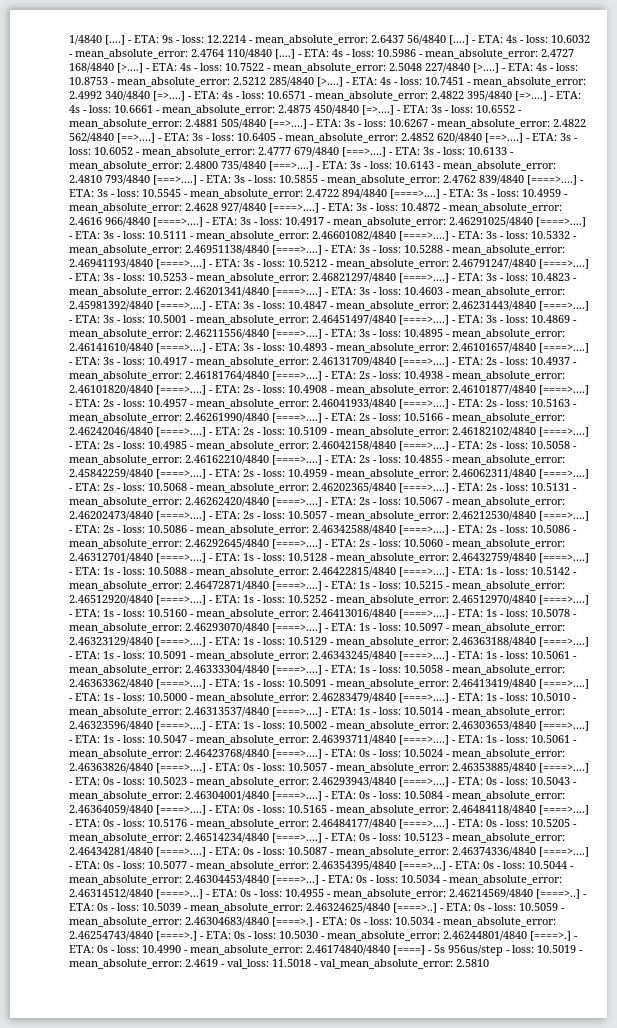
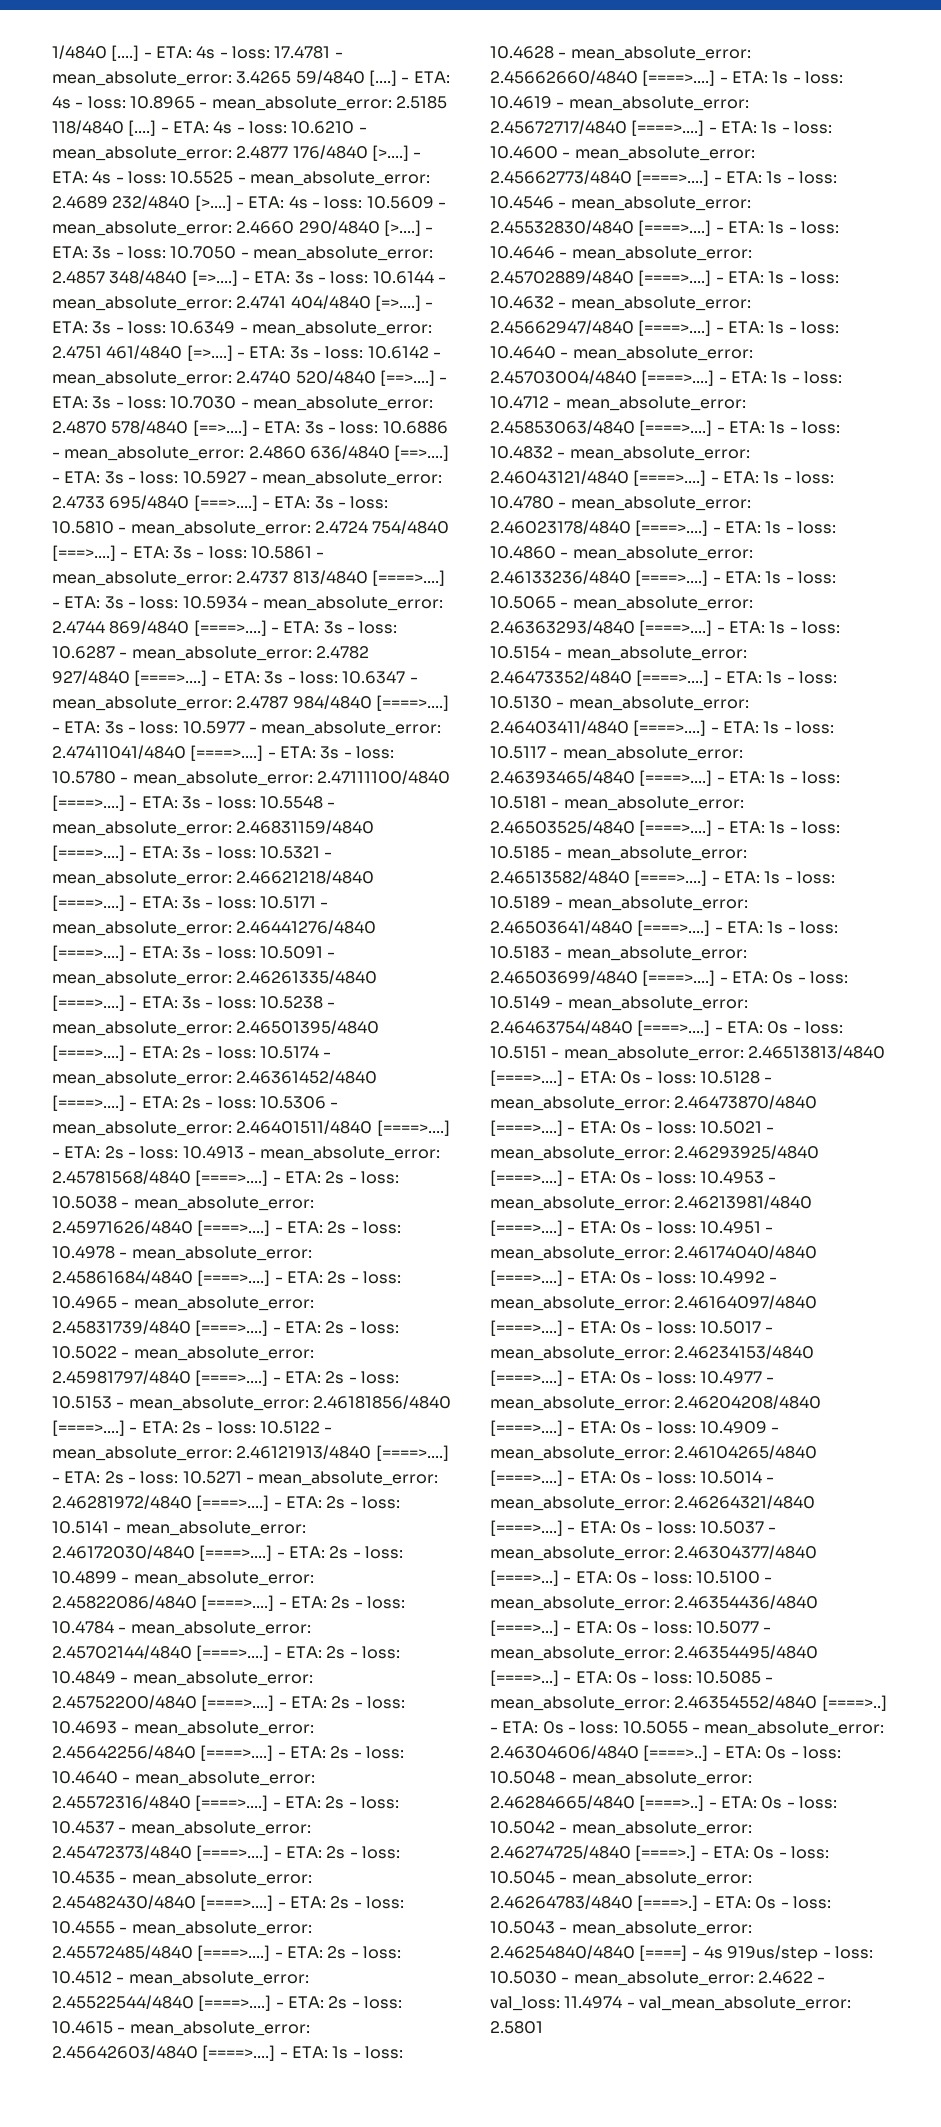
[162,35,590,45] [69,49,574,59] [69,63,578,73] [69,77,586,87] [69,91,581,101] [69,105,522,115] [69,119,586,129] [69,133,578,143] [69,147,514,157] [69,161,556,171] [69,175,584,185] [69,189,568,199] [69,203,218,213] 9s - loss: 12.2214 - mean_absolute_error: 2.6437 56/4840 [....] - ETA: 4s - loss: 10.6032 - mean_absolute_error: 2.4764 110/4840 [....] - ETA: 4s - loss: 10.5986 - mean_absolute_error: 2.4727 168/4840 [>....] - ETA: 4s - loss: 10.7522 - mean_absolute_error: 2.5048 227/4840 [>....] - ETA: 4s - loss: 10.8753 - mean_absolute_error: 2.5212 285/4840 [>....] - ETA: 4s - loss: 10.7451 - mean_absolute_error: 2.4992 340/4840 [=>....] - ETA: 4s - loss: 10.6571 - mean_absolute_error: 2.4822 395/4840 [=>....] - ETA: 4s - loss: 10.6661 - mean_absolute_error: 2.4875 450/4840 [=>....] - ETA: 3s - loss: 10.6552 - mean_absolute_error: 2.4881 505/4840 [==>....] - ETA: 3s - loss: 10.6267 - mean_absolute_error: 2.4822 562/4840 [==>....] - ETA: 3s - loss: 10.6405 - mean_absolute_error: 2.4852 620/4840 [==>....] - ETA: 3s - loss: 10.6052 - mean_absolute_error: 2.4777 679/4840 [===>....] - ETA: 3s - loss: 10.6133 - mean_absolute_error: 2.4800 735/4840 [===>....] - ETA: 3s - loss: 10.6143 - mean_absolute_error: 2.4810 793/4840 [===>....] - ETA: 3s - loss: 10.5855 - mean_absolute_error: 2.4762 839/4840 [====>....] - ETA: 3s - loss: 10.5545 - mean_absolute_error: 2.4722 894/4840 [====>....] - ETA: 3s - loss: 10.4959 - mean_absolute_error: 2.4628 -> [196,46,343,59] [52,70,450,86] [52,96,447,111] [52,120,367,136] [52,145,422,161] [52,171,430,186] [52,195,446,211] [52,220,434,236] [52,246,433,261] [52,270,446,286] [52,295,434,311] [52,321,432,336] [52,345,441,361] [52,370,448,386] [52,396,433,411] [52,420,448,436] [52,445,450,461] [52,471,443,486] [52,495,389,511] [52,520,450,536] [52,545,325,561] [52,570,445,586] [52,596,444,611] [52,620,398,636] [52,646,369,661] 4s - loss: 17.4781 - mean_absolute_error: 3.4265 59/4840 [....] - ETA: 4s - loss: 10.8965 - mean_absolute_error: 2.5185 118/4840 [....] - ETA: 4s - loss: 10.6210 - mean_absolute_error: 2.4877 176/4840 [>....] - ETA: 4s - loss: 10.5525 - mean_absolute_error: 2.4689 232/4840 [>....] - ETA: 4s - loss: 10.5609 - mean_absolute_error: 2.4660 290/4840 [>....] - ETA: 3s - loss: 10.7050 - mean_absolute_error: 2.4857 348/4840 [=>....] - ETA: 3s - loss: 10.6144 - mean_absolute_error: 2.4741 404/4840 [=>....] - ETA: 3s - loss: 10.6349 - mean_absolute_error: 2.4751 461/4840 [=>....] - ETA: 3s - loss: 10.6142 - mean_absolute_error: 2.4740 520/4840 [==>....] - ETA: 3s - loss: 10.7030 - mean_absolute_error: 2.4870 578/4840 [==>....] - ETA: 3s - loss: 10.6886 - mean_absolute_error: 2.4860 636/4840 [==>....] - ETA: 3s - loss: 10.5927 - mean_absolute_error: 2.4733 695/4840 [===>....] - ETA: 3s - loss: 10.5810 - mean_absolute_error: 2.4724 754/4840 [===>....] - ETA: 3s - loss: 10.5861 - mean_absolute_error: 2.4737 813/4840 [====>....] - ETA: 3s - loss: 10.5934 - mean_absolute_error: 2.4744 869/4840 [====>....] - ETA: 3s - loss: 10.6287 - mean_absolute_error: 2.4782
[401,203,562,213] [69,217,586,227] [69,231,577,241] [69,245,565,255] [69,259,589,269] [69,273,577,283] [69,287,565,297] [69,301,589,311] [69,315,577,325] [69,329,565,339] [69,343,589,353] [69,357,577,367] [69,371,565,381] [69,385,589,395] [69,399,577,409] [69,413,565,423] [69,427,589,437] [69,441,577,451] [69,455,565,465] [69,469,589,479] [69,483,577,493] [69,497,565,507] [69,511,589,521] [69,525,577,535] [69,539,565,549] [69,553,589,563] [69,567,577,577] [69,581,565,591] [69,595,589,605] [69,609,577,619] [69,623,565,633] [69,637,589,647] [69,651,577,661] [69,665,565,675] [69,679,589,689] [69,693,577,703] [69,707,565,717] [69,721,589,731] [69,735,577,745] [69,749,565,759] [69,763,589,773] [69,777,577,787] [69,791,565,801] [69,805,589,815] [69,819,577,829] [69,833,565,843] [69,847,589,857] [69,861,574,871] [69,875,562,885] [69,889,587,899] [69,903,565,913] [69,917,556,927] [69,931,245,941] 10.4872 - mean_absolute_error: 2.4616 966/4840 [====>....] - ETA: 3s - loss: 10.4917 - mean_absolute_error: 2.46291025/4840 [====>....] - ETA: 3s - loss: 10.5111 - mean_absolute_error: 2.46601082/4840 [====>....] - ETA: 3s - loss: 10.5332 - mean_absolute_error: 2.46951138/4840 [====>....] - ETA: 3s - loss: 10.5288 - mean_absolute_error: 2.46941193/4840 [====>....] - ETA: 3s - loss: 10.5212 - mean_absolute_error: 2.46791247/4840 [====>....] - ETA: 3s - loss: 10.5253 - mean_absolute_error: 2.46821297/4840 [====>....] - ETA: 3s - loss: 10.4823 - mean_absolute_error: 2.46201341/4840 [====>....] - ETA: 3s - loss: 10.4603 - mean_absolute_error: 2.45981392/4840 [====>....] - ETA: 3s - loss: 10.4847 - mean_absolute_error: 2.46231443/4840 [====>....] - ETA: 3s - loss: 10.5001 - mean_absolute_error: 2.46451497/4840 [====>....] - ETA: 3s - loss: 10.4869 - mean_absolute_error: 2.46211556/4840 [====>....] - ETA: 3s - loss: 10.4895 - mean_absolute_error: 2.46141610/4840 [====>....] - ETA: 3s - loss: 10.4893 - mean_absolute_error: 2.46101657/4840 [====>....] - ETA: 3s - loss: 10.4917 - mean_absolute_error: 2.46131709/4840 [====>....] - ETA: 2s - loss: 10.4937 - mean_absolute_error: 2.46181764/4840 [====>....] - ETA: 2s - loss: 10.4938 - mean_absolute_error: 2.46101820/4840 [====>....] - ETA: 2s - loss: 10.4908 - mean_absolute_error: 2.46101877/4840 [====>....] - ETA: 2s - loss: 10.4957 - mean_absolute_error: 2.46041933/4840 [====>....] - ETA: 2s - loss: 10.5163 - mean_absolute_error: 2.46261990/4840 [====>....] - ETA: 2s - loss: 10.5166 - mean_absolute_error: 2.46242046/4840 [====>....] - ETA: 2s - loss: 10.5109 - mean_absolute_error: 2.46182102/4840 [====>....] - ETA: 2s - loss: 10.4985 - mean_absolute_error: 2.46042158/4840 [====>....] - ETA: 2s - loss: 10.5058 - mean_absolute_error: 2.46162210/4840 [====>....] - ETA: 2s - loss: 10.4855 - mean_absolute_error: 2.45842259/4840 [====>....] - ETA: 2s - loss: 10.4959 - mean_absolute_error: 2.46062311/4840 [====>....] - ETA: 2s - loss: 10.5068 - mean_absolute_error: 2.46202365/4840 [====>....] - ETA: 2s - loss: 10.5131 - mean_absolute_error: 2.46262420/4840 [====>....] - ETA: 2s - loss: 10.5067 - mean_absolute_error: 2.46202473/4840 [====>....] - ETA: 2s - loss: 10.5057 - mean_absolute_error: 2.46212530/4840 [====>....] - ETA: 2s - loss: 10.5086 - mean_absolute_error: 2.46342588/4840 [====>....] - ETA: 2s - loss: 10.5086 - mean_absolute_error: 2.46292645/4840 [====>....] - ETA: 2s - loss: 10.5060 - mean_absolute_error: 2.46312701/4840 [====>....] - ETA: 1s - loss: 10.5128 - mean_absolute_error: 2.46432759/4840 [====>....] - ETA: 1s - loss: 10.5088 - mean_absolute_error: 2.46422815/4840 [====>....] - ETA: 1s - loss: 10.5142 - mean_absolute_error: 2.46472871/4840 [====>....] - ETA: 1s - loss: 10.5215 - mean_absolute_error: 2.46512920/4840 [====>....] - ETA: 1s - loss: 10.5252 - mean_absolute_error: 2.46512970/4840 [====>....] - ETA: 1s - loss: 10.5160 - mean_absolute_error: 2.46413016/4840 [====>....] - ETA: 1s - loss: 10.5078 - mean_absolute_error: 2.46293070/4840 [====>....] - ETA: 1s - loss: 10.5097 - mean_absolute_error: 2.46323129/4840 [====>....] - ETA: 1s - loss: 10.5129 - mean_absolute_error: 2.46363188/4840 [====>....] - ETA: 1s - loss: 10.5091 - mean_absolute_error: 2.46343245/4840 [====>....] - ETA: 1s - loss: 10.5061 - mean_absolute_error: 2.46333304/4840 [====>....] - ETA: 1s - loss: 10.5058 - mean_absolute_error: 2.46363362/4840 [====>....] - ETA: 1s - loss: 10.5091 - mean_absolute_error: 2.46413419/4840 [====>....] - ETA: 1s - loss: 10.5000 - mean_absolute_error: 2.46283479/4840 [====>....] - ETA: 1s - loss: 10.5010 - mean_absolute_error: 2.46313537/4840 [====>....] - ETA: 1s - loss: 10.5014 - mean_absolute_error: 2.46323596/4840 [====>....] - ETA: 1s - loss: 10.5002 - mean_absolute_error: 2.46303653/4840 [====>....] - ETA: 1s - loss: 10.5047 - mean_absolute_error: 2.46393711/4840 [====>....] - ETA: 1s - loss: 10.5061 - mean_absolute_error: 2.46423768/4840 [====>....] - ETA: 0s - loss: 10.5024 - mean_absolute_error: 2.46363826/4840 [====>....] - ETA: 0s - loss: 10.5057 - mean_absolute_error: 2.46353885/4840 [====>....] - ETA: 0s - loss: 10.5023 - mean_absolute_error: 2.46293943/4840 [====>....] - ETA: 0s - loss: 10.5043 - mean_absolute_error: 2.46304001/4840 [====>....] - ETA: 0s - loss: 10.5084 - mean_absolute_error: 2.46364059/4840 [====>....] - ETA: 0s - loss: 10.5165 - mean_absolute_error: 2.46484118/4840 [====>....] - ETA: 0s - loss: 10.5176 - mean_absolute_error: 2.46484177/4840 [====>....] - ETA: 0s - loss: 10.5205 - mean_absolute_error: 2.46514234/4840 [====>....] - ETA: 0s - loss: 10.5123 - mean_absolute_error: 2.46434281/4840 [====>....] - ETA: 0s - loss: 10.5087 - mean_absolute_error: 2.46374336/4840 [====>....] - ETA: 0s - loss: 10.5077 - mean_absolute_error: 2.46354395/4840 [====>...] - ETA: 0s - loss: 10.5044 - mean_absolute_error: 2.46304453/4840 [====>...] - ETA: 0s - loss: 10.5034 - mean_absolute_error: 2.46314512/4840 [====>...] - ETA: 0s - loss: 10.4955 - mean_absolute_error: 2.46214569/4840 [====>..] - ETA: 0s - loss: 10.5039 - mean_absolute_error: 2.46324625/4840 [====>..] - ETA: 0s - loss: 10.5059 - mean_absolute_error: 2.46304683/4840 [====>.] - ETA: 0s - loss: 10.5034 - mean_absolute_error: 2.46254743/4840 [====>.] - ETA: 0s -> [342,671,418,684] [52,695,449,711] [52,721,442,736] [52,745,394,761] [52,770,450,786] [52,795,336,811] [52,820,375,836] [52,845,333,861] [52,870,375,886] [52,895,329,911] [52,920,377,936] [52,945,336,961] [52,970,378,986] [52,995,336,1011] [52,1020,380,1036] [52,1045,332,1061] [52,1070,378,1086] [52,1095,339,1111] [52,1120,450,1136] [52,1146,441,1161] [52,1170,399,1186] [52,1196,314,1211] [52,1220,401,1236] [52,1246,312,1261] [52,1270,401,1286] [52,1296,314,1311] [52,1320,399,1336] [52,1346,314,1361] [52,1370,399,1386] [52,1395,451,1411] [52,1420,333,1436] [52,1445,449,1461] [52,1471,439,1486] [52,1495,400,1511] [52,1521,306,1536] [52,1545,403,1561] [52,1571,314,1586] [52,1595,405,1611] [52,1621,311,1636] [52,1645,400,1661] [52,1671,313,1686] [52,1695,405,1711] [52,1721,314,1736] [52,1745,404,1761] [52,1771,315,1786] [52,1795,399,1811] [52,1821,311,1836] [52,1845,400,1861] [52,1871,312,1886] [52,1895,404,1911] [52,1921,312,1936] [52,1945,401,1961] [52,1971,309,1986] [52,1995,402,2011] [52,2021,310,2036] [52,2045,403,2061] [490,46,751,61] [490,70,843,86] [490,96,749,111] [490,120,832,136] [490,146,755,161] [490,170,837,186] [490,196,751,211] [490,220,839,236] [490,246,752,261] [490,270,839,286] [490,296,751,311] [490,320,839,336] [490,346,753,361] [490,370,842,386] [490,396,746,411] [490,420,840,436] [490,446,750,461] [490,470,834,486] [490,496,751,511] [490,520,836,536] [490,546,753,561] [490,570,836,586] [490,596,753,611] [490,620,840,636] [490,646,747,661] [490,670,837,686] [490,696,749,711] [490,720,834,736] [490,746,743,761] [490,770,840,786] [490,796,744,811] [490,820,840,836] [490,846,747,861] [490,870,835,886] [490,896,748,911] [490,920,838,936] [490,946,747,961] [490,970,848,986] [490,996,748,1011] [490,1020,843,1036] [490,1045,885,1061] [490,1070,773,1086] [490,1095,818,1111] [490,1120,775,1136] [490,1145,820,1161] [490,1170,777,1186] [490,1195,813,1211] [490,1220,774,1236] [490,1245,818,1261] [490,1270,778,1286] [490,1295,818,1311] [490,1320,774,1336] [490,1345,815,1361] [490,1370,775,1386] [490,1395,822,1411] [490,1420,780,1436] [490,1445,818,1461] [490,1470,775,1486] [490,1495,816,1511] [490,1520,777,1536] [490,1545,818,1561] [490,1570,773,1586] [490,1595,819,1611] [490,1620,772,1636] [490,1645,819,1661] [490,1670,774,1686] [490,1695,887,1711] [490,1721,885,1736] [490,1745,841,1761] [490,1771,752,1786] [490,1795,837,1811] [490,1821,752,1836] [490,1845,829,1861] [490,1871,752,1886] [490,1895,831,1911] [490,1921,752,1936] [490,1945,819,1962] 10.6347 - mean_absolute_error: 2.4787 984/4840 [====>....] - ETA: 3s - loss: 10.5977 - mean_absolute_error: 2.47411041/4840 [====>....] - ETA: 3s - loss: 10.5780 - mean_absolute_error: 2.47111100/4840 [====>....] - ETA: 3s - loss: 10.5548 - mean_absolute_error: 2.46831159/4840 [====>....] - ETA: 3s - loss: 10.5321 - mean_absolute_error: 2.46621218/4840 [====>....] - ETA: 3s - loss: 10.5171 - mean_absolute_error: 2.46441276/4840 [====>....] - ETA: 3s - loss: 10.5091 - mean_absolute_error: 2.46261335/4840 [====>....] - ETA: 3s - loss: 10.5238 - mean_absolute_error: 2.46501395/4840 [====>....] - ETA: 2s - loss: 10.5174 - mean_absolute_error: 2.46361452/4840 [====>....] - ETA: 2s - loss: 10.5306 - mean_absolute_error: 2.46401511/4840 [====>....] - ETA: 2s - loss: 10.4913 - mean_absolute_error: 2.45781568/4840 [====>....] - ETA: 2s - loss: 10.5038 - mean_absolute_error: 2.45971626/4840 [====>....] - ETA: 2s - loss: 10.4978 - mean_absolute_error: 2.45861684/4840 [====>....] - ETA: 2s - loss: 10.4965 - mean_absolute_error: 2.45831739/4840 [====>....] - ETA: 2s - loss: 10.5022 - mean_absolute_error: 2.45981797/4840 [====>....] - ETA: 2s - loss: 10.5153 - mean_absolute_error: 2.46181856/4840 [====>....] - ETA: 2s - loss: 10.5122 - mean_absolute_error: 2.46121913/4840 [====>....] - ETA: 2s - loss: 10.5271 - mean_absolute_error: 2.46281972/4840 [====>....] - ETA: 2s - loss: 10.5141 - mean_absolute_error: 2.46172030/4840 [====>....] - ETA: 2s - loss: 10.4899 - mean_absolute_error: 2.45822086/4840 [====>....] - ETA: 2s - loss: 10.4784 - mean_absolute_error: 2.45702144/4840 [====>....] - ETA: 2s - loss: 10.4849 - mean_absolute_error: 2.45752200/4840 [====>....] - ETA: 2s - loss: 10.4693 - mean_absolute_error: 2.45642256/4840 [====>....] - ETA: 2s - loss: 10.4640 - mean_absolute_error: 2.45572316/4840 [====>....] - ETA: 2s - loss: 10.4537 - mean_absolute_error: 2.45472373/4840 [====>....] - ETA: 2s - loss: 10.4535 - mean_absolute_error: 2.45482430/4840 [====>....] - ETA: 2s - loss: 10.4555 - mean_absolute_error: 2.45572485/4840 [====>....] - ETA: 2s - loss: 10.4512 - mean_absolute_error: 2.45522544/4840 [====>....] - ETA: 2s - loss: 10.4615 - mean_absolute_error: 2.45642603/4840 [====>....] - ETA: 1s - loss: 10.4628 - mean_absolute_error: 2.45662660/4840 [====>....] - ETA: 1s - loss: 10.4619 - mean_absolute_error: 2.45672717/4840 [====>....] - ETA: 1s - loss: 10.4600 - mean_absolute_error: 2.45662773/4840 [====>....] - ETA: 1s - loss: 10.4546 - mean_absolute_error: 2.45532830/4840 [====>....] - ETA: 1s - loss: 10.4646 - mean_absolute_error: 2.45702889/4840 [====>....] - ETA: 1s - loss: 10.4632 - mean_absolute_error: 2.45662947/4840 [====>....] - ETA: 1s - loss: 10.4640 - mean_absolute_error: 2.45703004/4840 [====>....] - ETA: 1s - loss: 10.4712 - mean_absolute_error: 2.45853063/4840 [====>....] - ETA: 1s - loss: 10.4832 - mean_absolute_error: 2.46043121/4840 [====>....] - ETA: 1s - loss: 10.4780 - mean_absolute_error: 2.46023178/4840 [====>....] - ETA: 1s - loss: 10.4860 - mean_absolute_error: 2.46133236/4840 [====>....] - ETA: 1s - loss: 10.5065 - mean_absolute_error: 2.46363293/4840 [====>....] - ETA: 1s - loss: 10.5154 - mean_absolute_error: 2.46473352/4840 [====>....] - ETA: 1s - loss: 10.5130 - mean_absolute_error: 2.46403411/4840 [====>....] - ETA: 1s - loss: 10.5117 - mean_absolute_error: 2.46393465/4840 [====>....] - ETA: 1s - loss: 10.5181 - mean_absolute_error: 2.46503525/4840 [====>....] - ETA: 1s - loss: 10.5185 - mean_absolute_error: 2.46513582/4840 [====>....] - ETA: 1s - loss: 10.5189 - mean_absolute_error: 2.46503641/4840 [====>....] - ETA: 1s - loss: 10.5183 - mean_absolute_error: 2.46503699/4840 [====>....] - ETA: 0s - loss: 10.5149 - mean_absolute_error: 2.46463754/4840 [====>....] - ETA: 0s - loss: 10.5151 - mean_absolute_error: 2.46513813/4840 [====>....] - ETA: 0s - loss: 10.5128 - mean_absolute_error: 2.46473870/4840 [====>....] - ETA: 0s - loss: 10.5021 - mean_absolute_error: 2.46293925/4840 [====>....] - ETA: 0s - loss: 10.4953 - mean_absolute_error: 2.46213981/4840 [====>....] - ETA: 0s - loss: 10.4951 - mean_absolute_error: 2.46174040/4840 [====>....] - ETA: 0s - loss: 10.4992 - mean_absolute_error: 2.46164097/4840 [====>....] - ETA: 0s - loss: 10.5017 - mean_absolute_error: 2.46234153/4840 [====>....] - ETA: 0s - loss: 10.4977 - mean_absolute_error: 2.46204208/4840 [====>....] - ETA: 0s - loss: 10.4909 - mean_absolute_error: 2.46104265/4840 [====>....] - ETA: 0s - loss: 10.5014 - mean_absolute_error: 2.46264321/4840 [====>....] - ETA: 0s - loss: 10.5037 - mean_absolute_error: 2.46304377/4840 [====>...] - ETA: 0s - loss: 10.5100 - mean_absolute_error: 2.46354436/4840 [====>...] - ETA: 0s - loss: 10.5077 - mean_absolute_error: 2.46354495/4840 [====>...] - ETA: 0s - loss: 10.5085 - mean_absolute_error: 2.46354552/4840 [====>..] - ETA: 0s - loss: 10.5055 - mean_absolute_error: 2.46304606/4840 [====>..] - ETA: 0s - loss: 10.5048 - mean_absolute_error: 2.46284665/4840 [====>..] - ETA: 0s - loss: 10.5042 - mean_absolute_error: 2.46274725/4840 [====>.] - ETA: 0s - loss: 10.5045 - mean_absolute_error: 2.46264783/4840 [====>.] - ETA: 0s - loss: 10.5043 - mean_absolute_error: 2.46254840/4840 [====] - 4s 919us/step
[443,931,578,941] [69,945,583,956] [69,959,218,969] 2.46244801/4840 [====>.] - ETA: 0s - loss: 10.4990 - mean_absolute_error: 2.46174840/4840 [====] - 5s 956us/step - loss: 10.5019 - mean_absolute_error: 2.4619 -> [757,1971,813,1984] 2.4622
[272,959,311,967] 11.5018 -> [564,1996,623,2009] 11.4974
[456,959,489,967] 2.5810 -> [490,2021,543,2034] 2.5801

